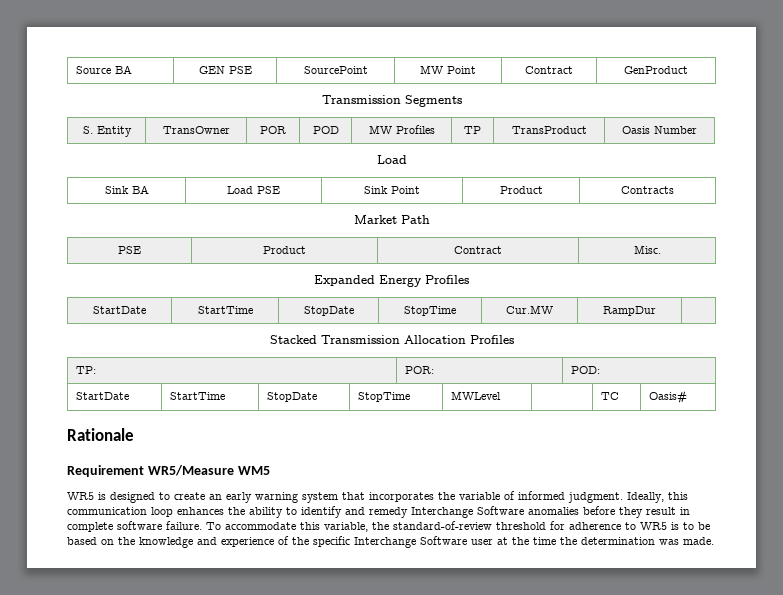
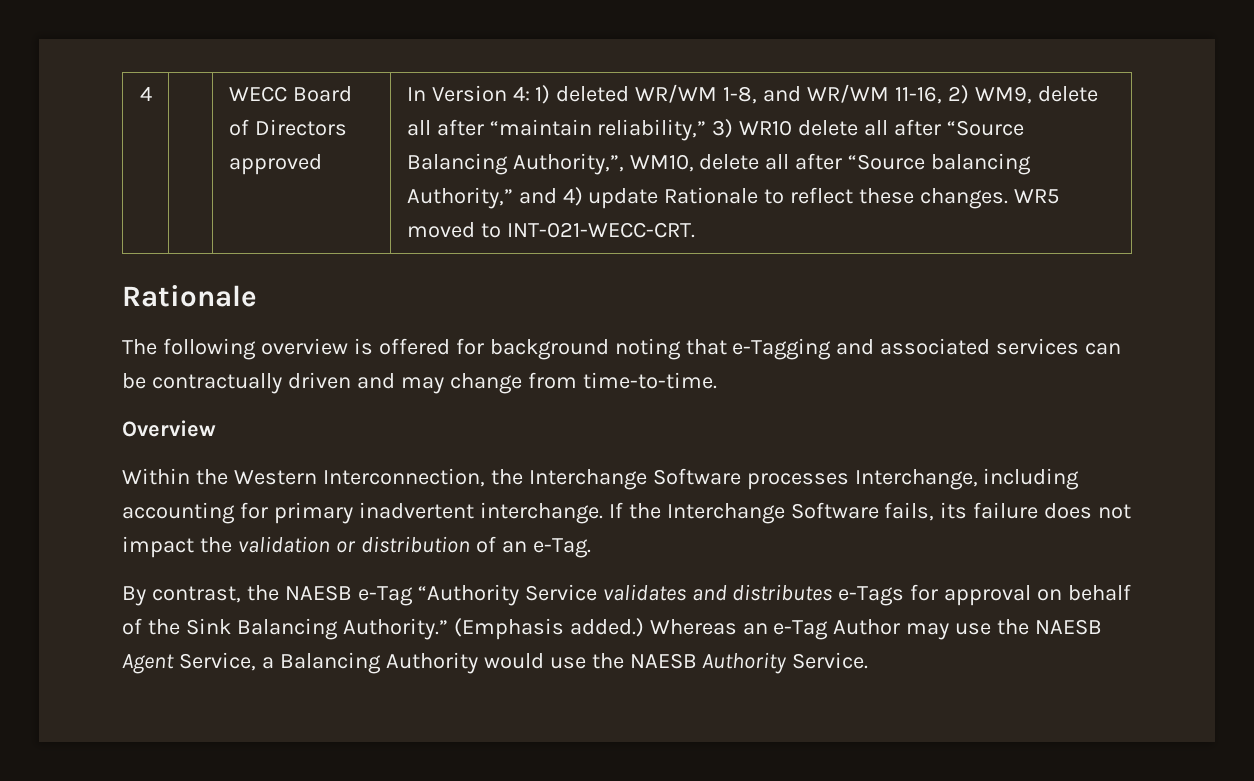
[75,65,132,74] [198,66,252,74] [303,66,368,74] [420,65,476,74] [525,66,573,74] [624,66,689,74] [321,95,462,107] [82,126,132,137] [162,126,230,134] [260,126,286,134] [312,126,339,134] [368,125,435,134] [464,126,481,134] [511,126,587,134] [622,126,698,134] [376,155,407,164] [104,185,149,194] [227,186,280,194] [364,186,420,194] [499,186,543,194] [621,186,675,194] [353,215,430,224] [118,246,141,254] [263,246,306,254] [454,246,502,254] [633,245,661,254] [314,275,469,287] [93,306,146,314] [197,306,253,314] [303,306,354,316] [404,306,456,316] [506,305,553,314] [603,306,657,316] [269,335,514,344] [75,366,96,374] [404,366,434,374] [570,366,600,374] [75,392,129,400] [169,392,225,400] [266,392,317,402] [357,392,410,402] [450,391,501,400] [600,392,619,400] [648,390,687,404] [67,428,134,441] [67,465,270,477] [67,491,688,503] [67,506,690,518] [67,521,710,532] [67,536,714,548] Source BA | GEN PSE | SourcePoint | MW Point | Contract | GenProduct // Transmission Segments // S. Entity | TransOwner | POR | POD | MW Profiles | TP | TransProduct | Oasis Number // Load // Sink BA | Load PSE | Sink Point | Product | Contracts // Market Path // PSE | Product | Contract | Misc. // Expanded Energy Profiles // StartDate | StartTime | StopDate | StopTime | Cur.MW | RampDur | // Stacked Transmission Allocation Profiles // TP: | POR: | POD: // StartDate | StartTime | StopDate | StopTime | MWLevel | | TC | Oasis# // Rationale // Requirement WR5/Measure WM5 // WR5 is designed to create an early warning system that incorporates the variable of informed judgment. Ideally, this communication loop enhances the ability to identify and remedy Interchange Software anomalies before they result in complete software failure. To accommodate this variable, the standard-of-review threshold for adherence to WR5 is to be based on the knowledge and experience of the specific Interchange Software user at the time the determination was made. -> [139,86,152,101] [228,86,352,102] [228,119,347,136] [228,154,322,175] [406,84,1098,104] [406,119,1025,141] [406,153,1032,175] [406,187,1060,209] [406,222,695,238] [122,285,257,307] [122,338,1122,360] [122,372,717,394] [122,420,216,437] [122,468,1080,490] [122,502,1132,524] [122,536,591,558] [122,584,1132,606] [122,618,1103,640] [122,652,869,674] 4 | | WECC Board of Directors approved | In Version 4: 1) deleted WR/WM 1-8, and WR/WM 11-16, 2) WM9, delete all after “maintain reliability,” 3) WR10 delete all after “Source Balancing Authority,”, WM10, delete all after “Source balancing Authority,” and 4) update Rationale to reflect these changes. WR5 moved to INT-021-WECC-CRT. // Rationale // The following overview is offered for background noting that e-Tagging and associated services can be contractually driven and may change from time-to-time. // Overview // Within the Western Interconnection, the Interchange Software processes Interchange, including accounting for primary inadvertent interchange. If the Interchange Software fails, its failure does not impact the validation or distribution of an e-Tag. // By contrast, the NAESB e-Tag “Authority Service validates and distributes e-Tags for approval on behalf of the Sink Balancing Authority.” (Emphasis added.) Whereas an e-Tag Author may use the NAESB Agent Service, a Balancing Authority would use the NAESB Authority Service.

